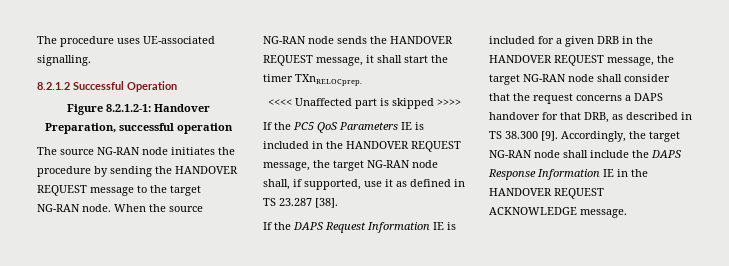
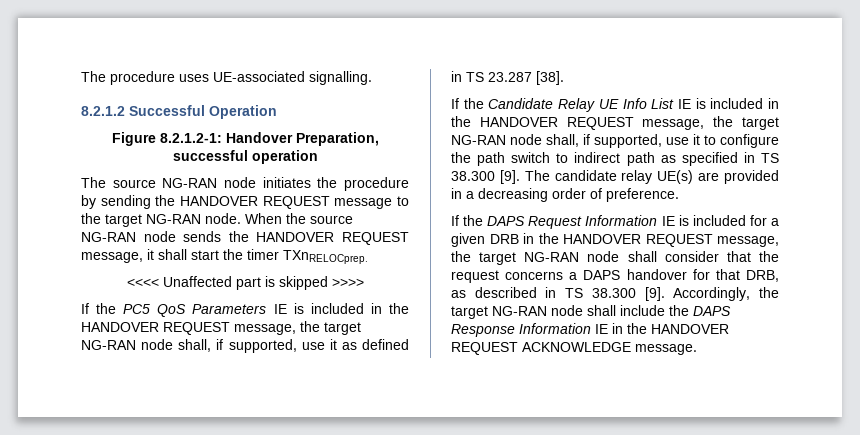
(338, 203) none -> [451,98,779,112] [451,116,779,130] [451,134,779,148] [451,152,779,166] [451,170,779,184] [451,188,679,202] // If the Candidate Relay UE Info List IE is included in the HANDOVER REQUEST message, the target NG-RAN node shall, if supported, use it to configure the path switch to indirect path as specified in TS 38.300 [9]. The candidate relay UE(s) are provided in a decreasing order of preference.

